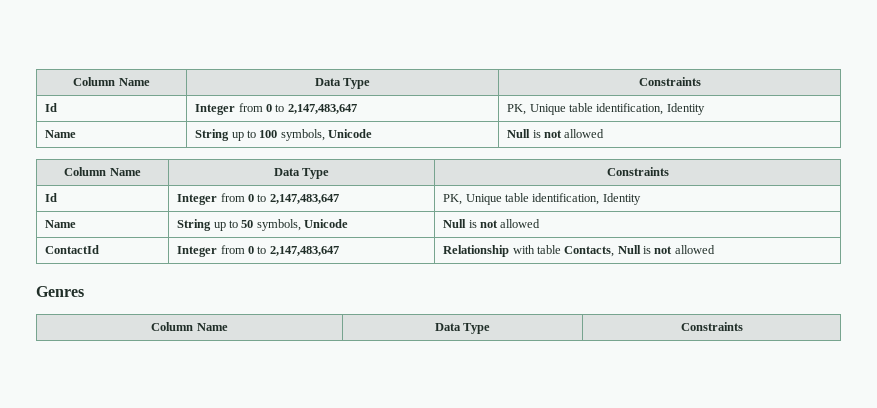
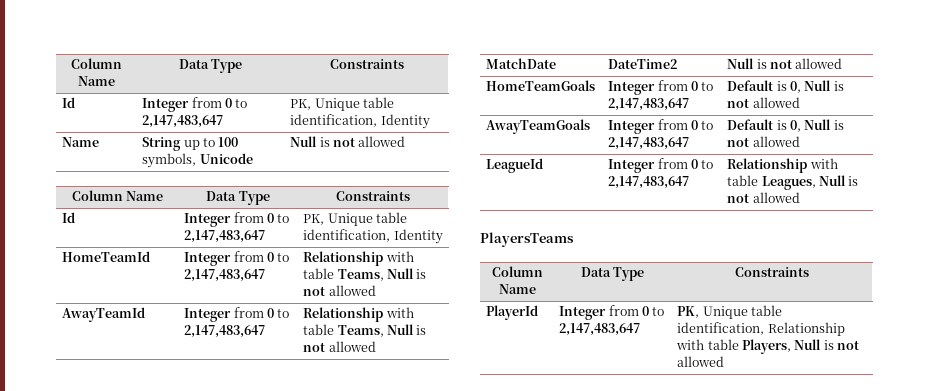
[45,220,77,228] [177,219,349,231] [443,219,541,228] [45,245,100,254] [177,245,339,257] [443,245,715,257] [36,286,84,297] [151,322,228,331] [434,323,491,334] [680,322,743,331] Name | String up to 50 symbols, Unicode | Null is not allowed // ContactId | Integer from 0 to 2,147,483,647 | Relationship with table Contacts, Null is not allowed // Genres // Column Name | Data Type | Constraints -> [62,251,151,262] [184,251,290,266] [184,269,266,282] [303,251,414,266] [303,268,427,281] [303,285,376,296] [62,307,146,322] [184,307,290,322] [184,325,266,338] [303,307,414,322] [303,324,427,337] [303,341,376,352] [486,58,557,69] [608,59,678,69] [727,58,843,69] [486,80,596,91] [608,80,714,95] [608,98,690,111] [727,80,844,93] [727,97,800,108] [486,119,591,134] [608,119,714,134] [608,137,690,150] [727,119,844,132] [727,136,800,147] [486,158,544,173] [608,158,714,173] [608,176,690,189] [727,158,838,173] [727,175,859,190] [727,192,800,203] [480,232,574,247] [491,266,543,277] [498,284,536,294] [580,267,645,281] [735,267,809,277] [486,305,539,320] [559,305,665,320] [559,323,641,336] [677,305,782,319] [677,322,845,336] [676,339,860,354] [677,356,725,367] HomeTeamId | Integer from 0 to 2,147,483,647 | Relationship with table Teams, Null is not allowed // AwayTeamId | Integer from 0 to 2,147,483,647 | Relationship with table Teams, Null is not allowed // MatchDate | DateTime2 | Null is not allowed // HomeTeamGoals | Integer from 0 to 2,147,483,647 | Default is 0, Null is not allowed // AwayTeamGoals | Integer from 0 to 2,147,483,647 | Default is 0, Null is not allowed // LeagueId | Integer from 0 to 2,147,483,647 | Relationship with table Leagues, Null is not allowed // PlayersTeams // Column Name | Data Type | Constraints // PlayerId | Integer from 0 to 2,147,483,647 | PK, Unique table identification, Relationship with table Players, Null is not allowed

